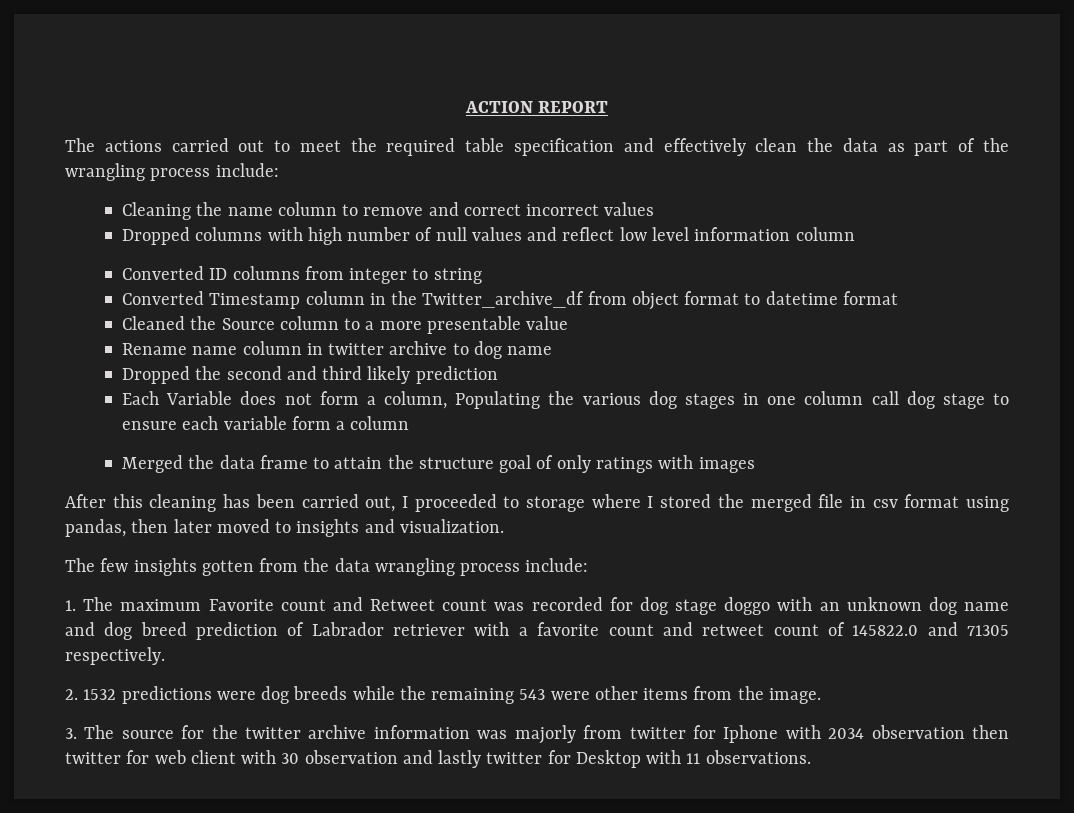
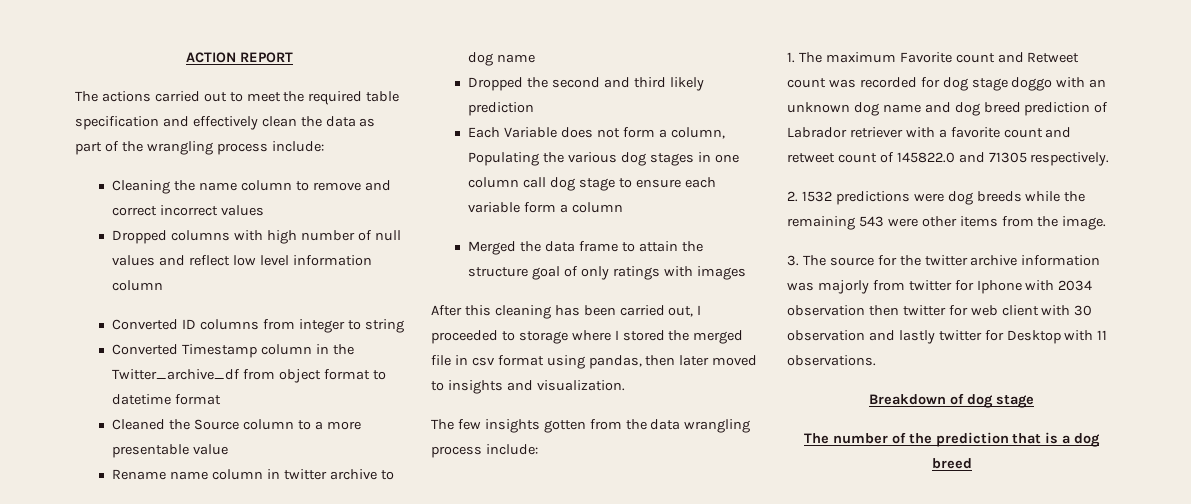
(811, 757) none -> [869,393,1034,408] [803,432,1101,447] [931,458,972,469] // Breakdown of dog stage // The number of the prediction that is a dog breed

